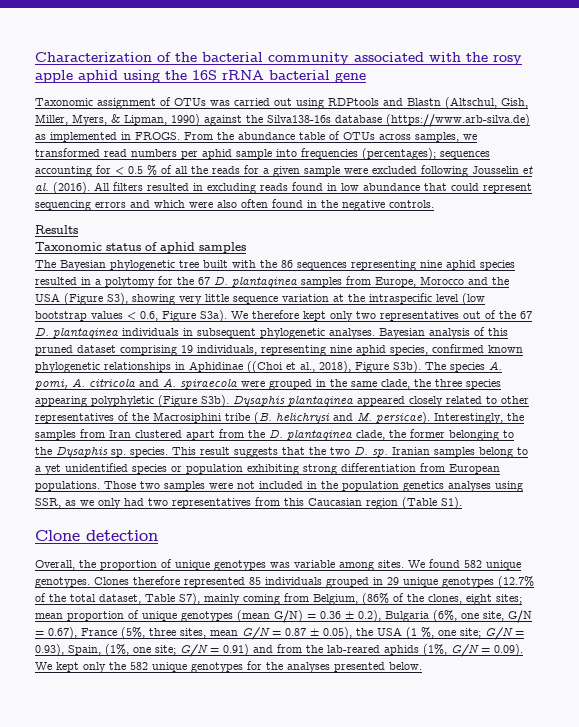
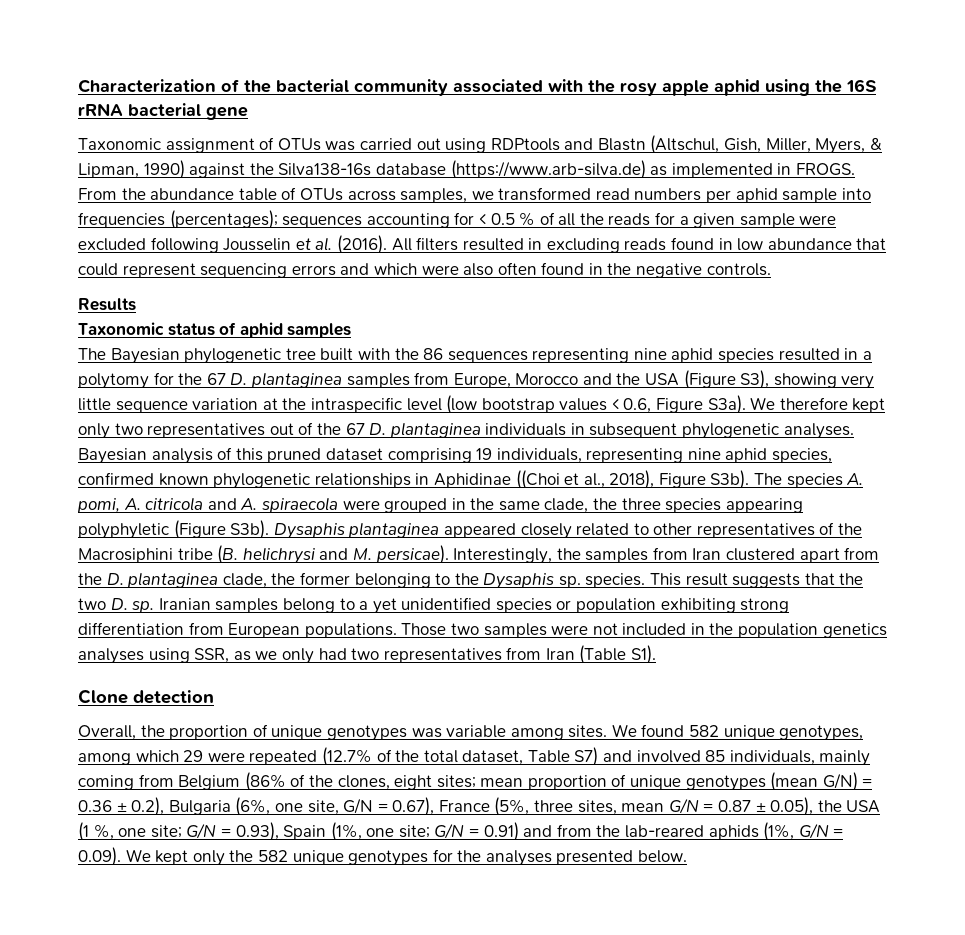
[284,498,398,509] this Caucasian region -> [545,648,575,660] Iran
[35,576,494,588] genotypes. Clones therefore represented 85 individuals grouped in 29 unique genotypes -> [779,725,864,741] [78,750,318,765] genotypes, among which 29 were repeated
[179,593,200,605] S7), -> [574,747,815,766] S7) and involved 85 individuals,
[313,594,358,605] Belgium, -> [178,775,241,790] Belgium
[68,645,101,655] Spain, -> [283,825,327,840] Spain

